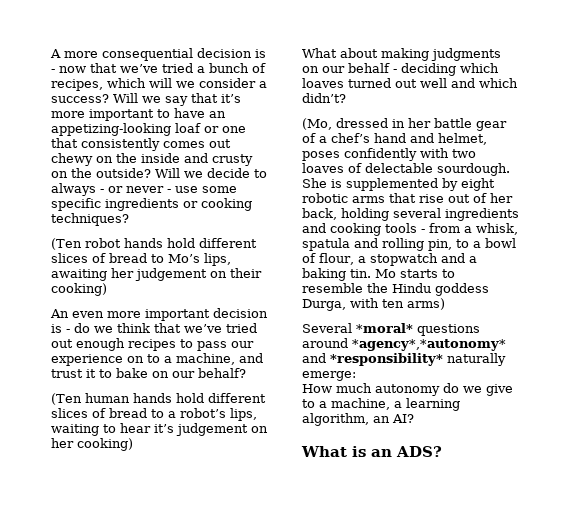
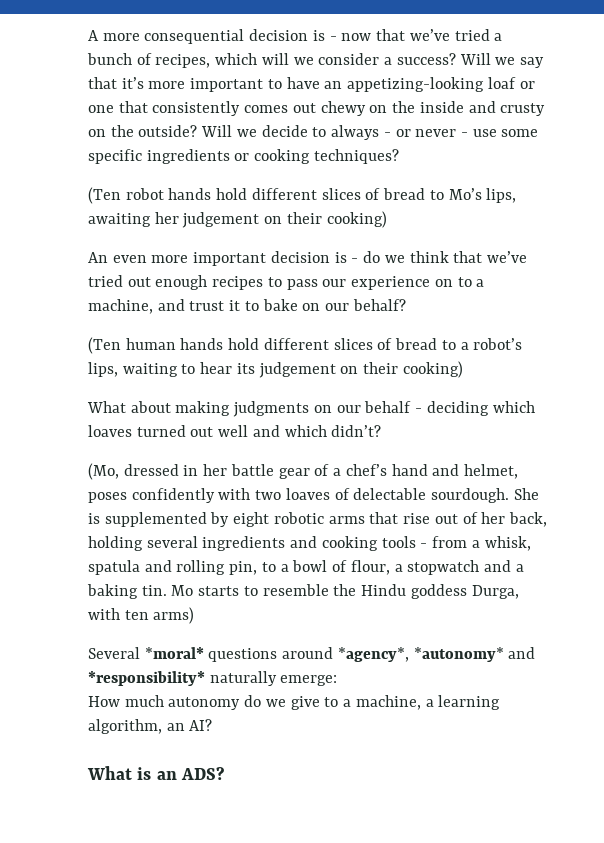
[154,423,268,436] [51,438,74,448] it’s judgement on her -> [236,362,399,378] its judgement on their
[352,339,506,351] *agency*,*autonomy* -> [337,647,504,662] *agency*, *autonomy*

